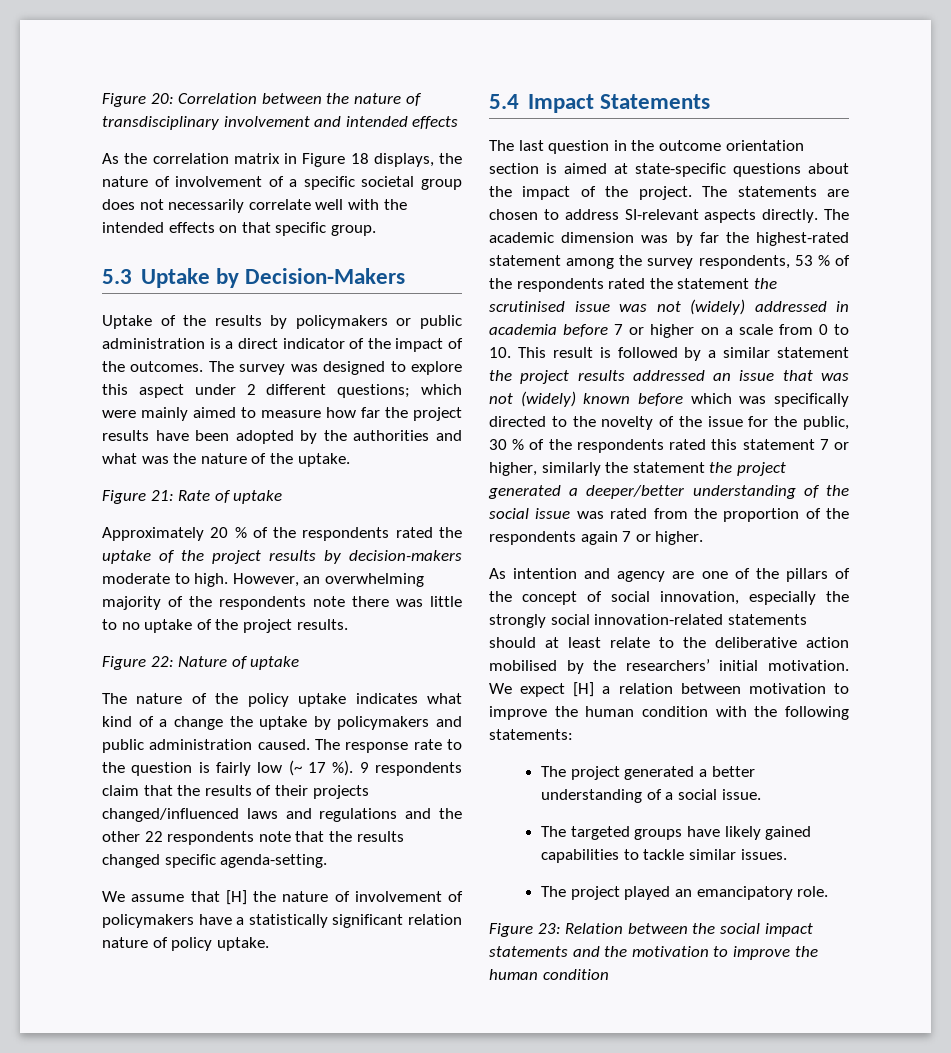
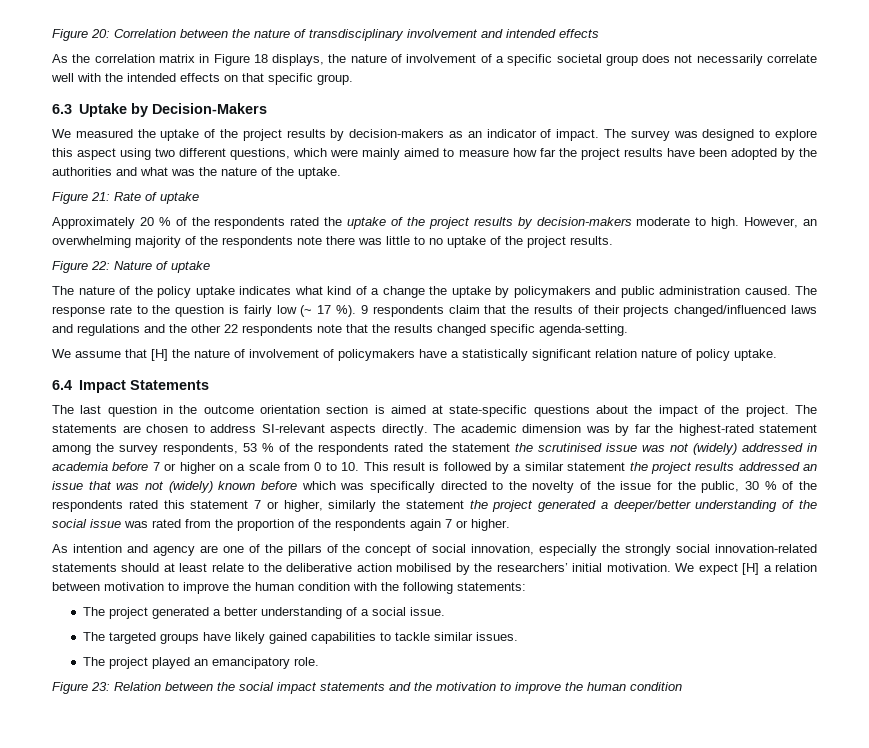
[102,269,132,284] 5.3 -> [52,104,72,114] 6.3
[102,315,462,329] [102,338,463,352] [102,361,204,372] Uptake of the results by policymakers or public administration is a direct indicator of the impact of the outcomes. -> [52,129,600,141] We measured the uptake of the project results by decision-makers as an indicator of impact.
[194,384,411,398] under 2 different questions; -> [120,148,291,160] using two different questions,
[489,94,519,109] 5.4 -> [52,380,72,390] 6.4

